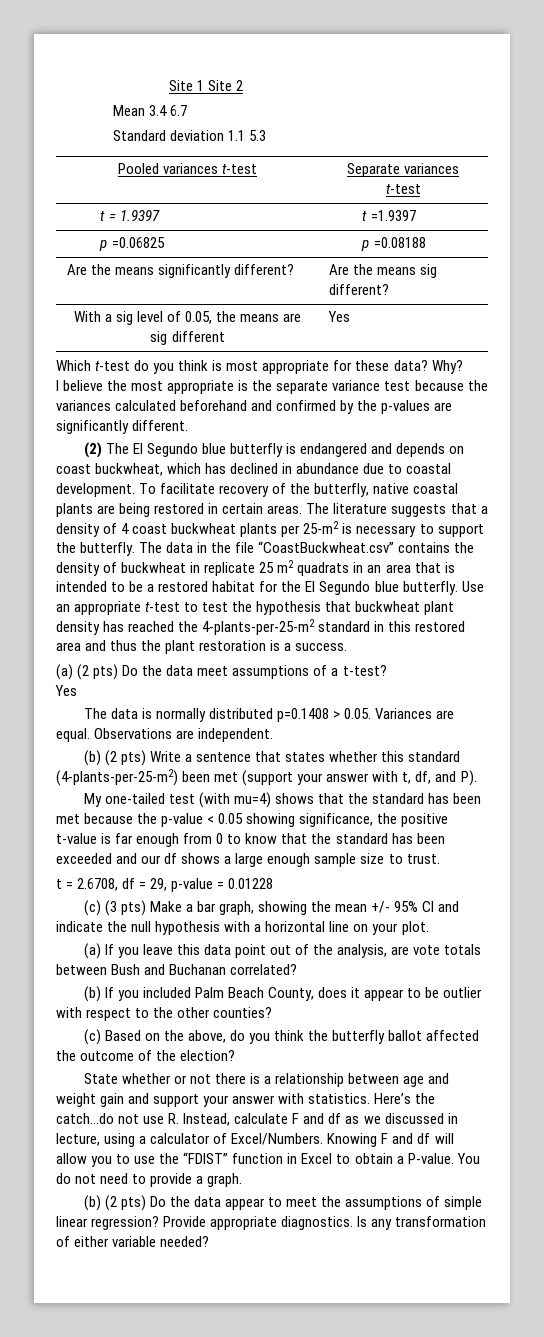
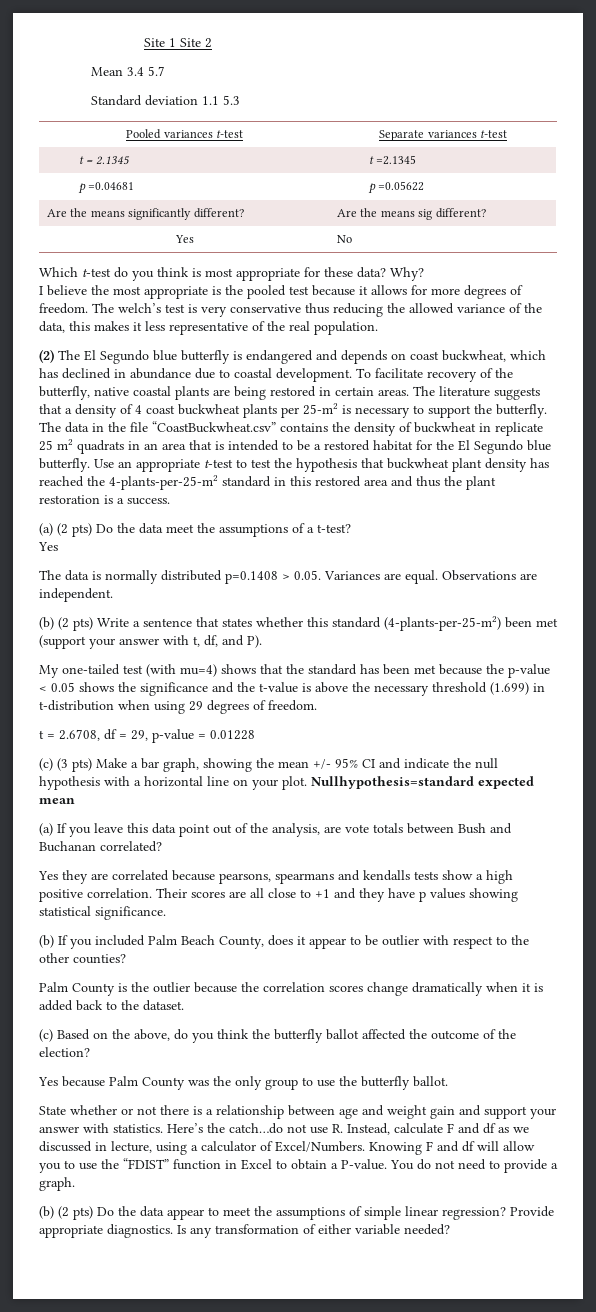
[169,105,187,116] 6.7 -> [148,66,166,76] 5.7
[119,210,160,221] [362,210,416,221] [99,237,165,251] [361,237,426,251] 1.9397 | t =1.9397 // p =0.06825 | p =0.08188 -> [96,156,131,165] [368,155,416,165] [77,182,134,194] [367,181,424,194] 2.1345 | t =2.1345 // p =0.04681 | p =0.05622
[73,311,302,325] [150,331,225,345] [327,311,350,322] With a sig level of 0.05, the means are sig different | Yes -> [174,235,194,243] [337,235,353,243] Yes | No
[276,380,488,394] [56,400,453,414] [56,420,189,434] separate variance test because the variances calculated beforehand and confirmed by the p-values are significantly different. -> [247,285,523,299] [39,303,542,317] [39,321,378,335] pooled test because it allows for more degrees of freedom. The welch’s test is very conservative thus reducing the allowed variance of the data, this makes it less representative of the real population.
(229, 671) none -> [197,523,215,533] the
[246,813,449,827] [56,833,445,847] [56,853,440,867] showing significance, the positive t-value is far enough from 0 to know that the standard has been exceeded and our df shows a large enough sample size to trust. -> [79,682,545,696] [39,700,317,714] shows the significance and the t-value is above the necessary threshold (1.699) in t-distribution when using 29 degrees of freedom.
(429, 928) none -> [311,776,534,789] [39,798,75,804] Nullhypothesis=standard expected mean
(298, 969) none -> [38,870,513,884] [39,888,518,902] [39,906,166,920] // Yes they are correlated because pearsons, spearmans and kendalls tests show a high positive correlation. Their scores are all close to +1 and they have p values showing statistical significance.
(273, 1012) none -> [39,982,543,996] [39,1000,184,1011] // Palm County is the outlier because the correlation scores change dramatically when it is added back to the dataset.
(236, 1055) none -> [38,1076,448,1090] // Yes because Palm County was the only group to use the butterfly ballot.

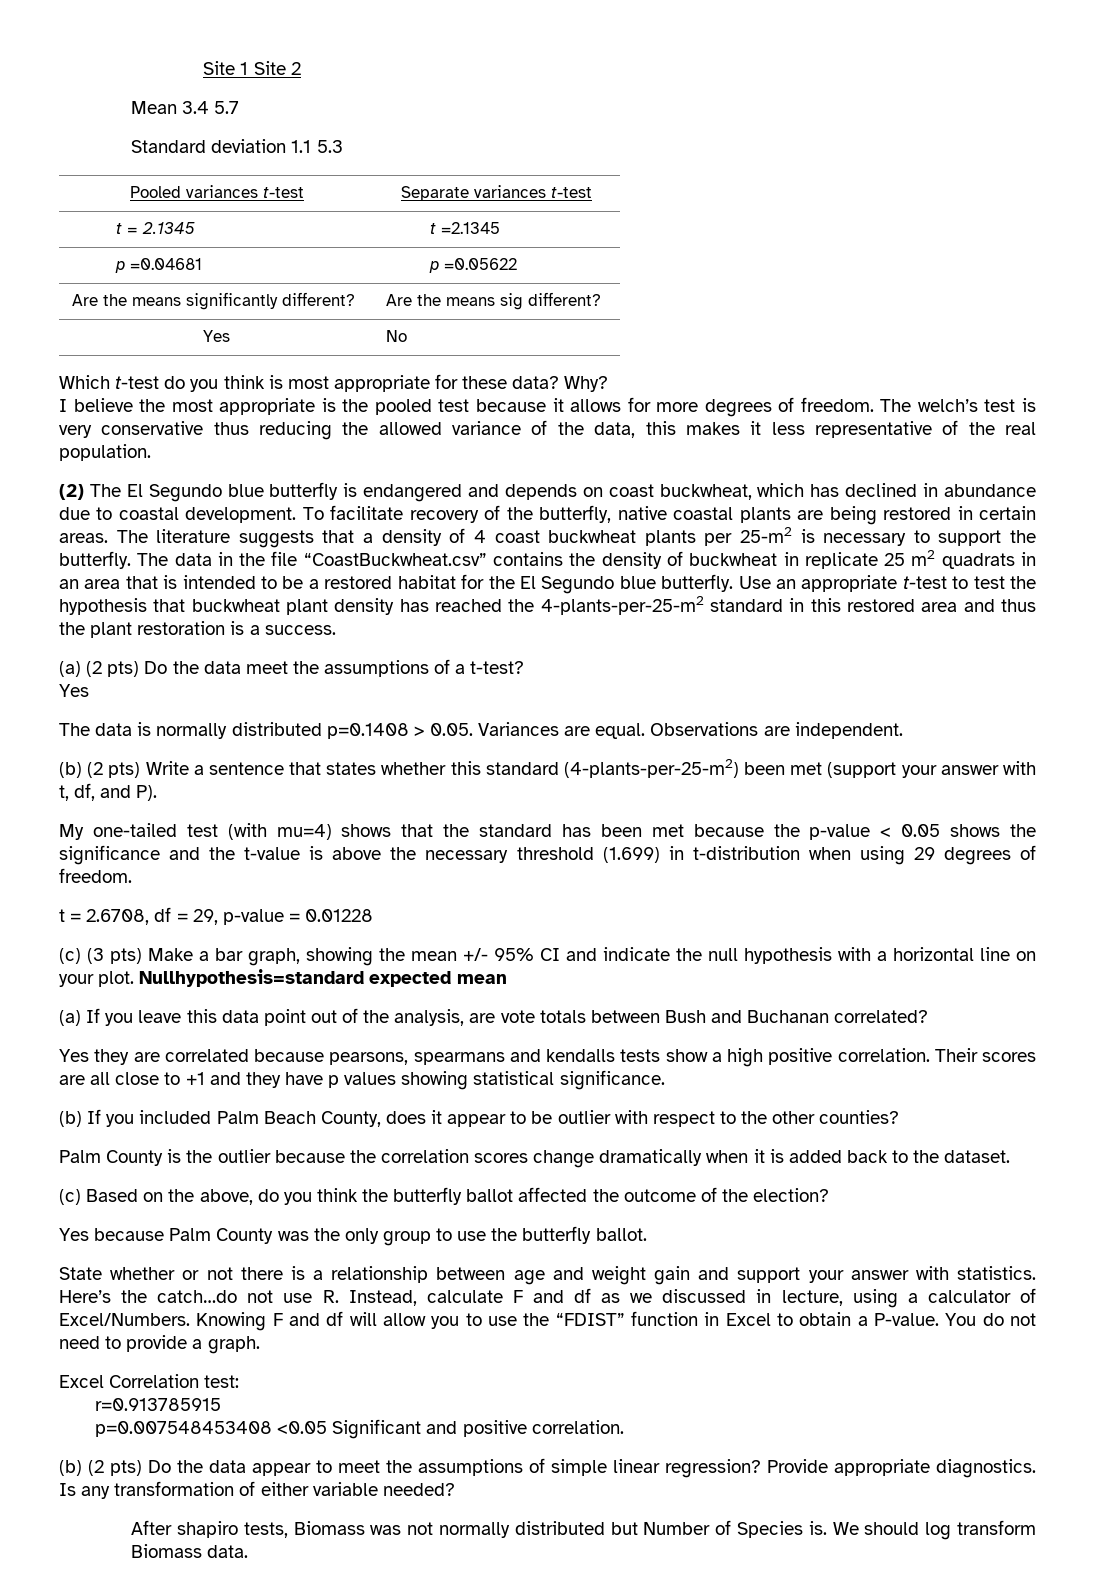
(75, 1184) none -> [59,1374,240,1388] [95,1398,222,1411] [95,1419,624,1439] // Excel Correlation test: // r=0.913785915 // p=0.007548453408 <0.05 Significant and positive correlation.
(450, 1229) none -> [131,1520,1036,1540] [131,1544,249,1558] // After shapiro tests, Biomass was not normally distributed but Number of Species is. We should log transform Biomass data.

